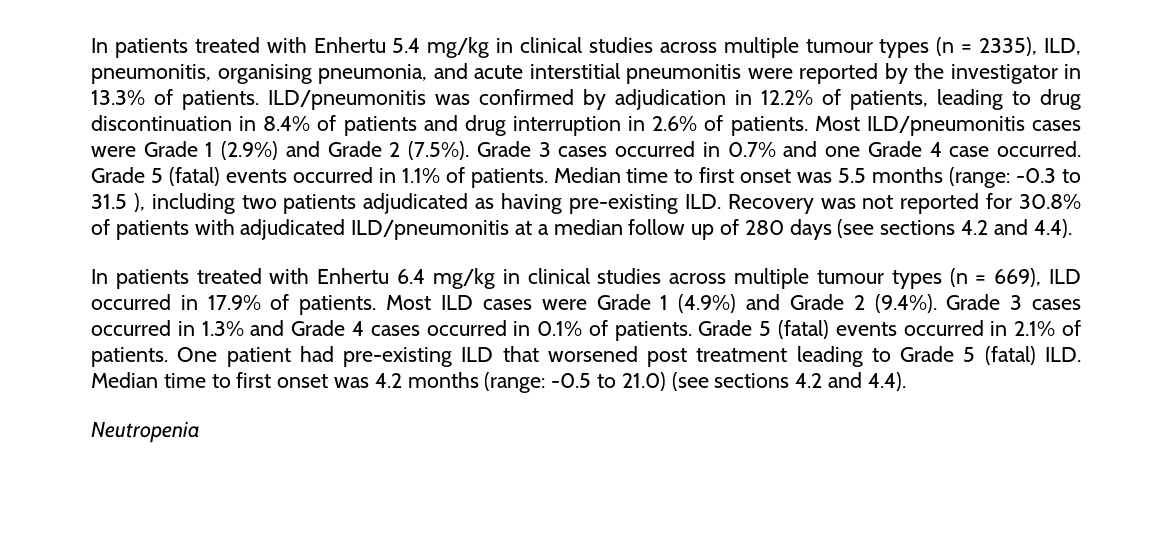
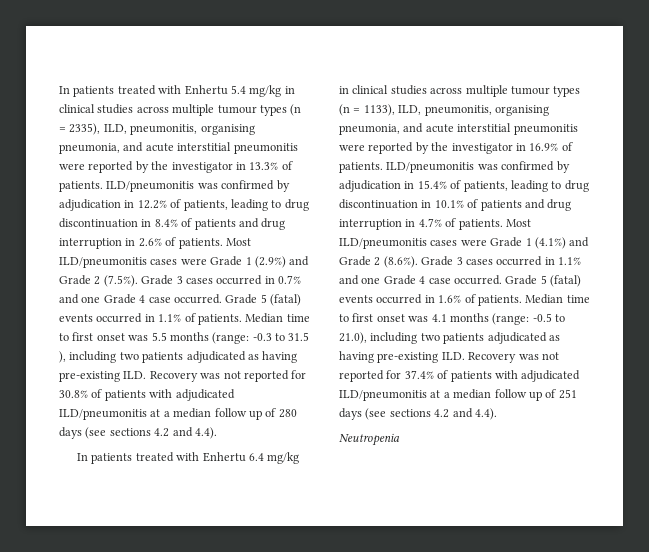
[994,268,1082,287] [91,294,1082,315] [91,320,1081,341] [91,346,1081,367] [91,372,402,388] 669), ILD occurred in 17.9% of patients. Most ILD cases were Grade 1 (4.9%) and Grade 2 (9.4%). Grade 3 cases occurred in 1.3% and Grade 4 cases occurred in 0.1% of patients. Grade 5 (fatal) events occurred in 2.1% of patients. One patient had pre-existing ILD that worsened post treatment leading to Grade 5 (fatal) ILD. Median time to first onset was 4.2 -> [363,104,549,116] [339,123,578,135] [339,142,573,154] [339,161,570,173] [339,180,589,192] [339,199,572,211] [339,218,531,230] [339,237,590,249] [339,256,581,268] [339,275,581,287] [339,294,590,306] [339,313,447,322] 1133), ILD, pneumonitis, organising pneumonia, and acute interstitial pneumonitis were reported by the investigator in 16.9% of patients. ILD/pneumonitis was confirmed by adjudication in 15.4% of patients, leading to drug discontinuation in 10.1% of patients and drug interruption in 4.7% of patients. Most ILD/pneumonitis cases were Grade 1 (4.1%) and Grade 2 (8.6%). Grade 3 cases occurred in 1.1% and one Grade 4 case occurred. Grade 5 (fatal) events occurred in 1.6% of patients. Median time to first onset was 4.1
[621,372,666,391] 21.0) -> [339,332,560,344] [339,351,559,363] [339,370,581,382] [339,389,577,401] [339,408,362,420] 21.0), including two patients adjudicated as having pre-existing ILD. Recovery was not reported for 37.4% of patients with adjudicated ILD/pneumonitis at a median follow up of 251 days

